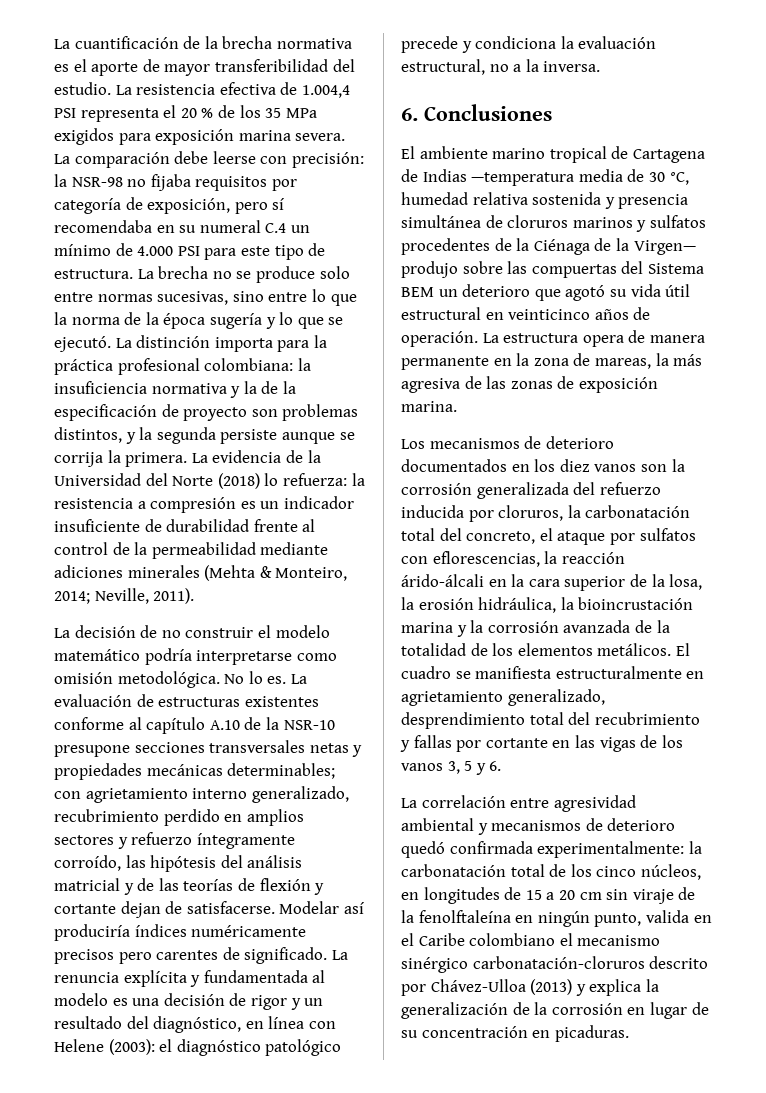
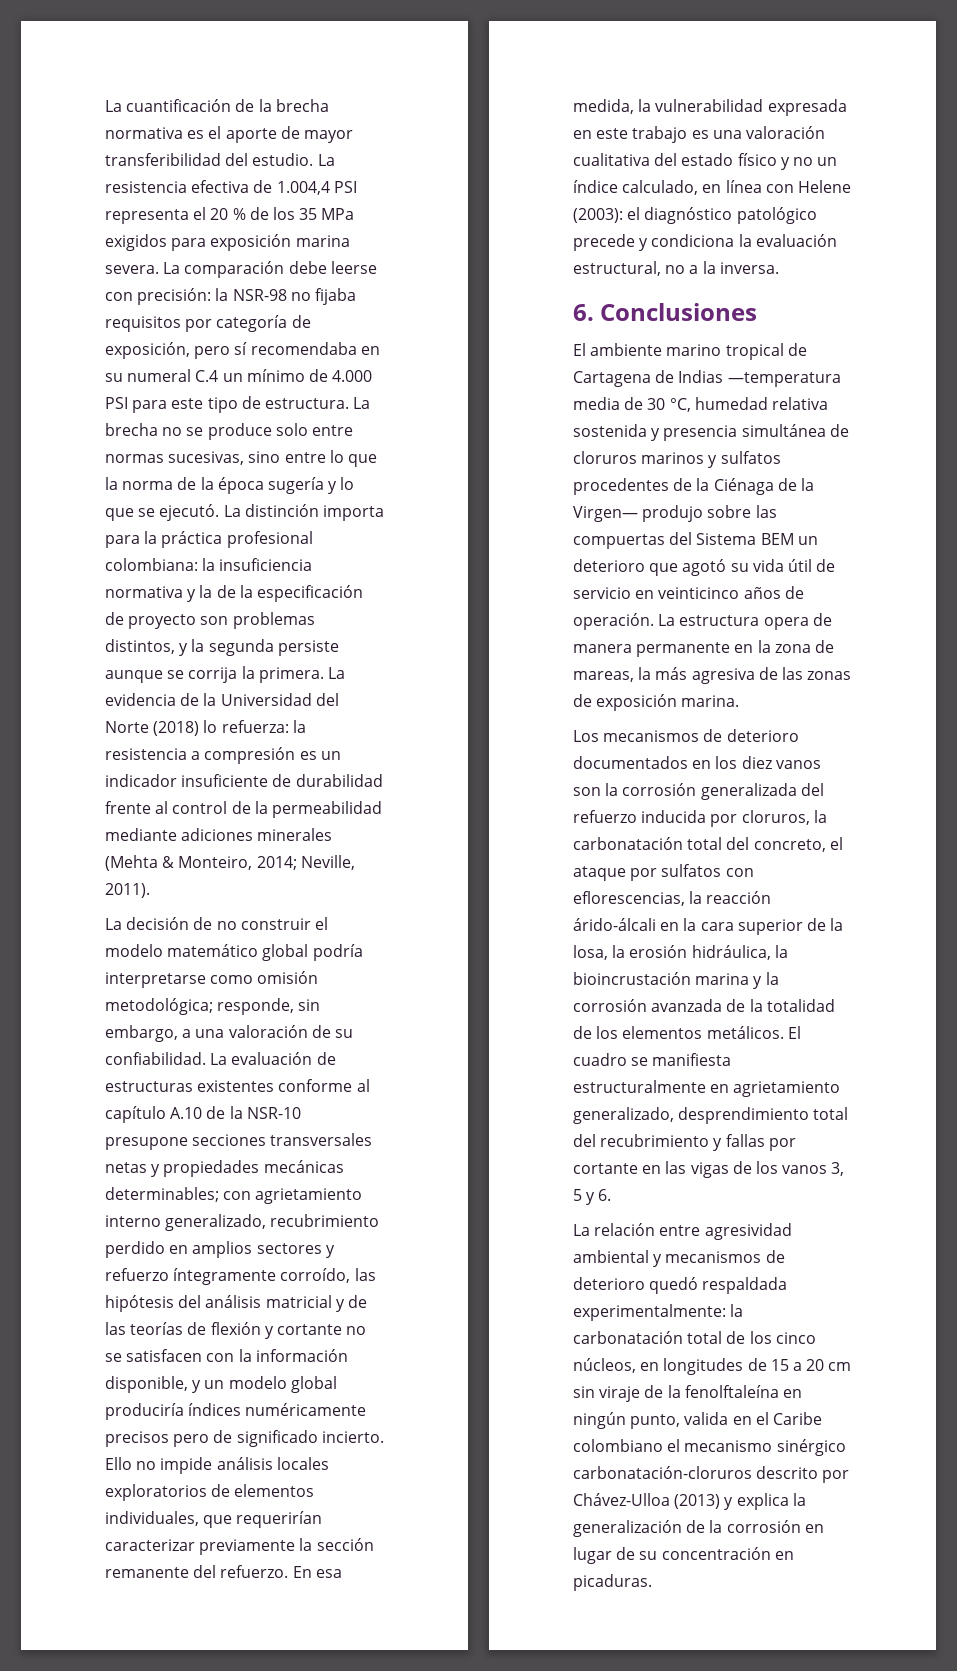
(140, 655) none -> [262,944,309,961] global
[117,671,287,688] metodológica. No lo es. -> [105,998,321,1015] [105,1025,353,1042] [105,1052,206,1065] metodológica; responde, sin embargo, a una valoración de su confiabilidad.
[120,901,365,918] dejan de satisfacerse. Modelar así -> [346,1326,367,1335] [105,1349,348,1362] [105,1376,337,1393] no se satisfacen con la información disponible, y un modelo global
[156,947,348,964] [54,970,326,987] [54,993,324,1010] [54,1016,242,1033] carentes de significado. La renuncia explícita y fundamentada al modelo es una decisión de rigor y un resultado del diagnóstico, -> [213,1430,384,1447] [105,1457,329,1474] [105,1484,315,1501] [105,1511,323,1528] [105,1538,374,1555] [105,1565,342,1578] [573,99,847,116] [573,126,825,143] [573,153,838,170] [573,180,699,195] de significado incierto. Ello no impide análisis locales exploratorios de elementos individuales, que requerirían caracterizar previamente la sección remanente del refuerzo. En esa medida, la vulnerabilidad expresada en este trabajo es una valoración cualitativa del estado físico y no un índice calculado,
[401,307,481,320] estructural -> [816,559,836,572] [573,587,631,599] de servicio
[421,795,506,808] correlación -> [594,1223,656,1236] relación
[449,841,533,854] confirmada -> [702,1277,788,1294] respaldada

